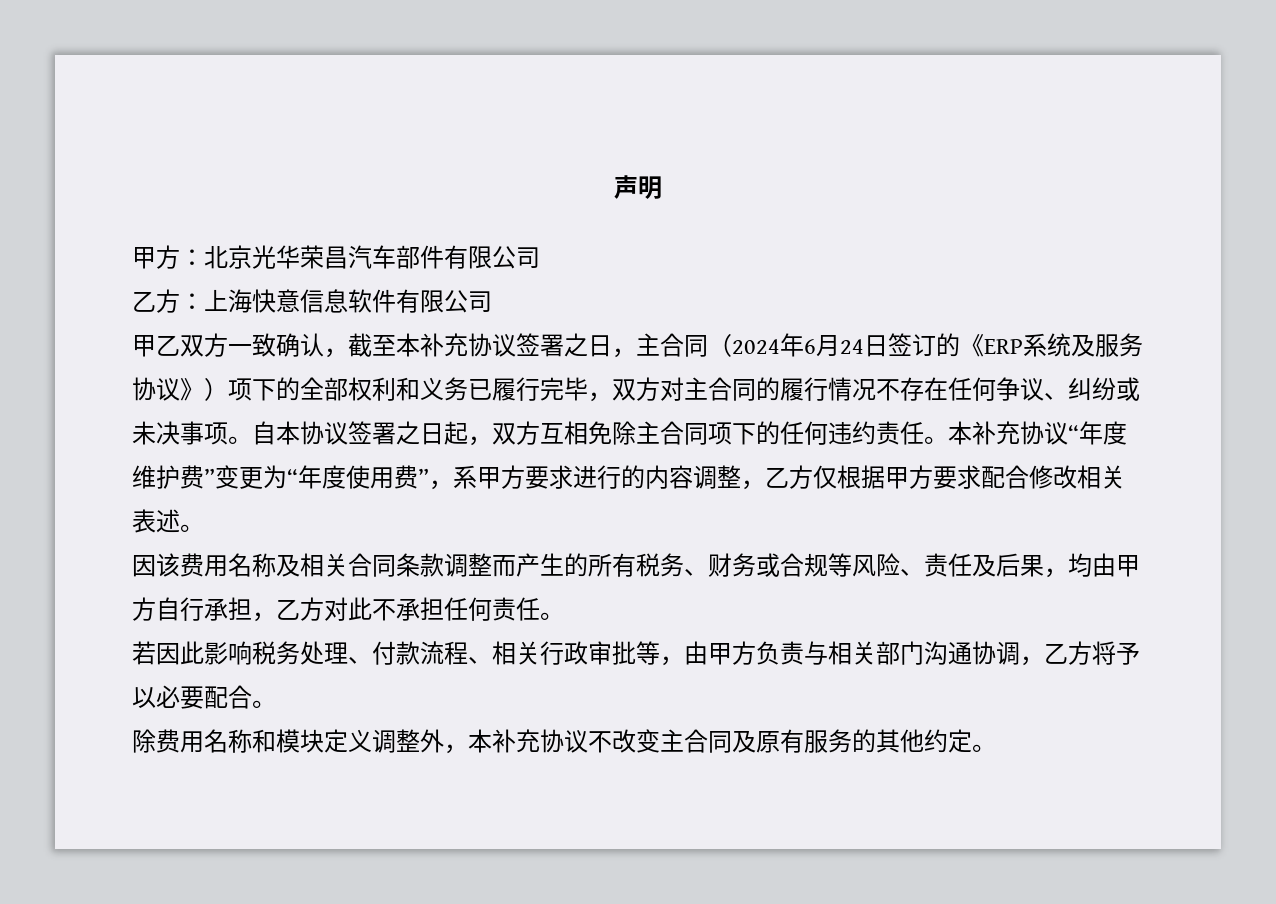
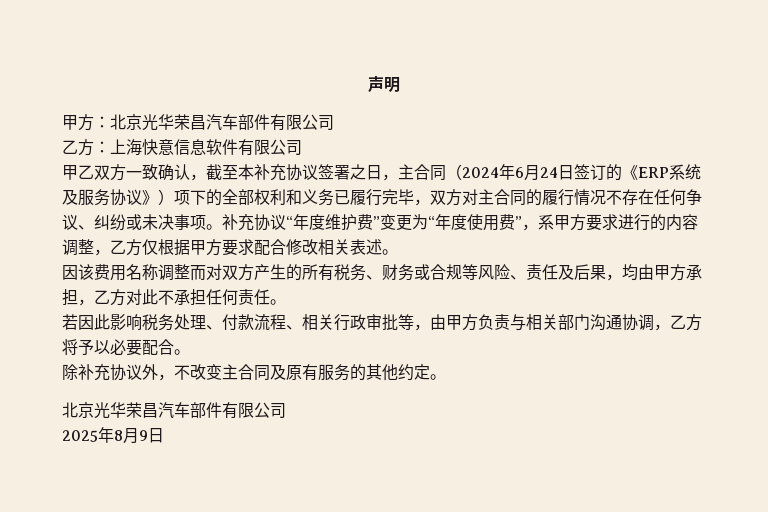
[252,421,972,446] 自本协议签署之日起，双方互相免除主合同项下的任何违约责任。本 -> (222, 227) none
[276,553,516,577] 及相关合同条款调整而 -> [158,264,254,281] 调整而对双方
[156,597,204,621] 自行 -> (686, 272) none
[156,729,588,754] 费用名称和模块定义调整外，本补充协议 -> [78,364,174,381] 补充协议外，
(996, 748) none -> [62,402,286,419] [62,427,164,444] // 北京光华荣昌汽车部件有限公司 // 2025年8月9日

